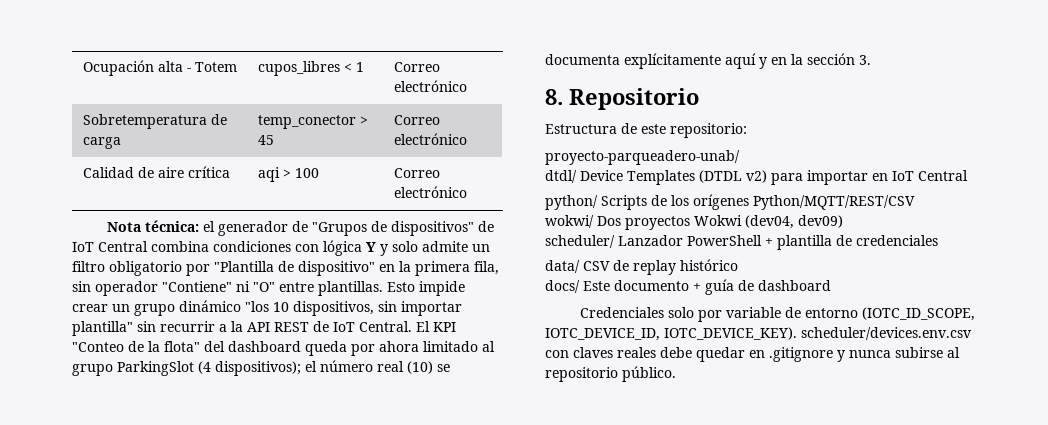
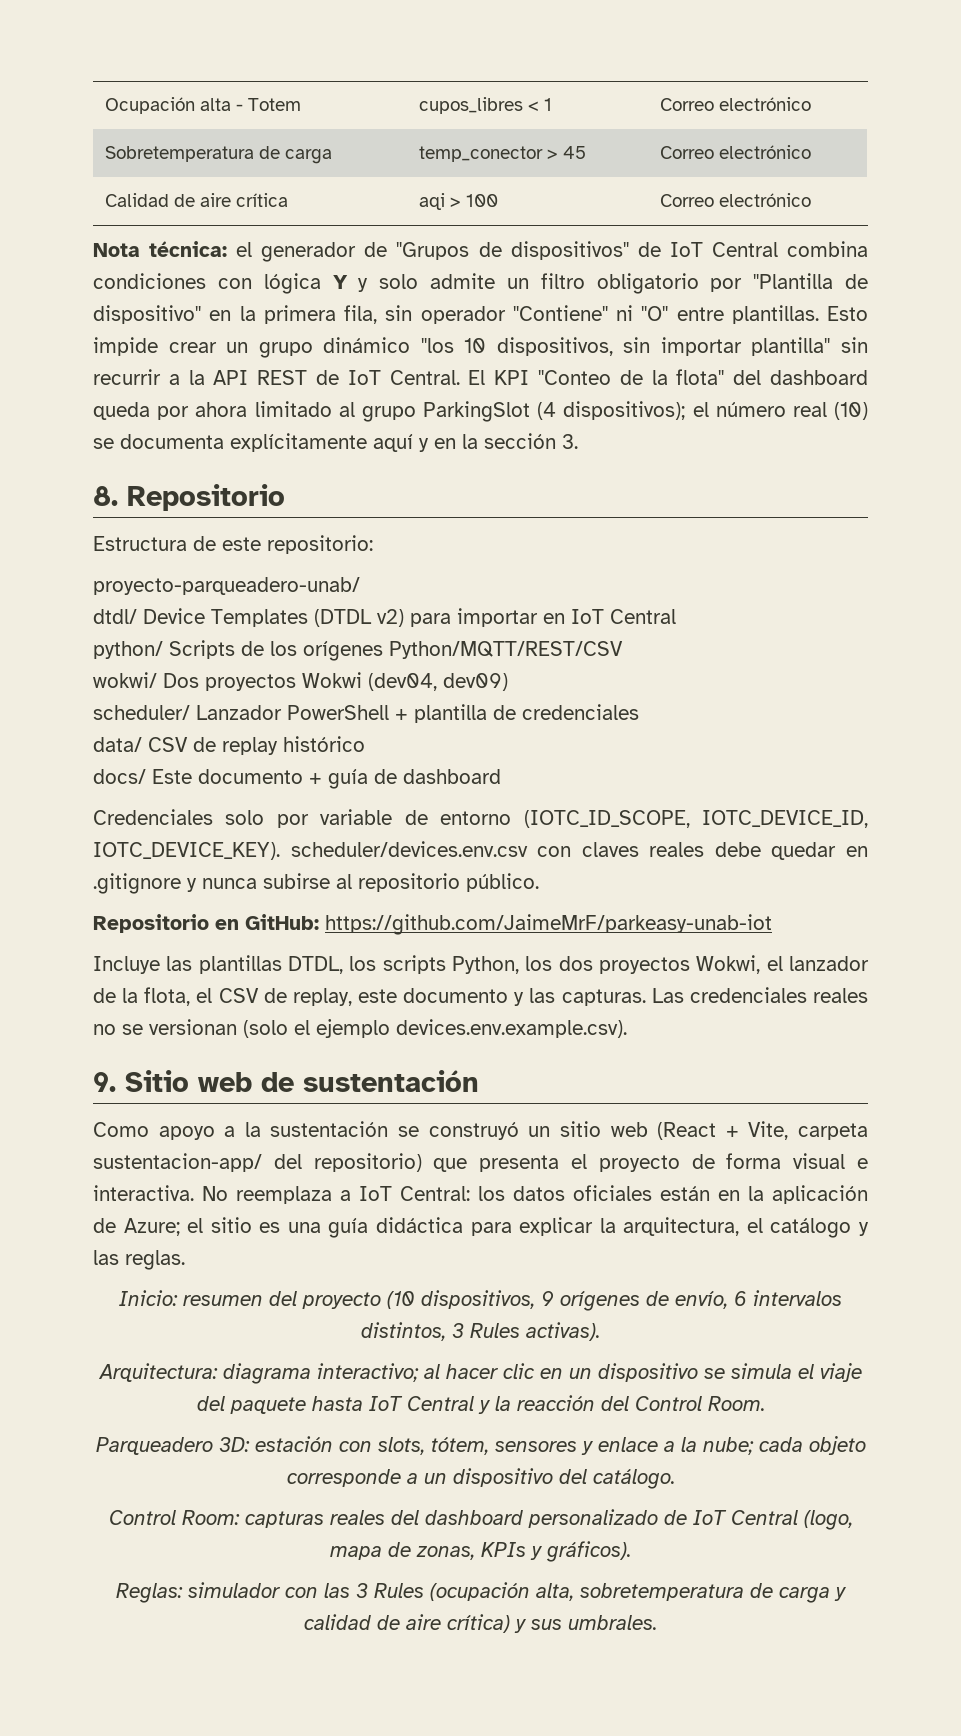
(676, 374) none -> [93,914,772,935] [93,955,869,974] [93,987,868,1006] [93,1019,627,1038] [93,1070,479,1092] [93,1121,869,1140] [93,1153,868,1172] [93,1185,868,1204] [93,1217,869,1238] [93,1250,185,1270] [119,1290,842,1311] [361,1322,600,1341] [97,1363,862,1384] [196,1395,765,1414] [95,1436,866,1455] [286,1468,675,1489] [108,1509,853,1530] [330,1541,631,1562] [116,1582,847,1603] [304,1614,657,1633] // Repositorio en GitHub: https://github.com/JaimeMrF/parkeasy-unab-iot // Incluye las plantillas DTDL, los scripts Python, los dos proyectos Wokwi, el lanzador de la flota, el CSV de replay, este documento y las capturas. Las credenciales reales no se versionan (solo el ejemplo devices.env.example.csv). // 9. Sitio web de sustentación // Como apoyo a la sustentación se construyó un sitio web (React + Vite, carpeta sustentacion-app/ del repositorio) que presenta el proyecto de forma visual e interactiva. No reemplaza a IoT Central: los datos oficiales están en la aplicación de Azure; el sitio es una guía didáctica para explicar la arquitectura, el catálogo y las reglas. // Inicio: resumen del proyecto (10 dispositivos, 9 orígenes de envío, 6 intervalos distintos, 3 Rules activas). // Arquitectura: diagrama interactivo; al hacer clic en un dispositivo se simula el viaje del paquete hasta IoT Central y la reacción del Control Room. // Parqueadero 3D: estación con slots, tótem, sensores y enlace a la nube; cada objeto corresponde a un dispositivo del catálogo. // Control Room: capturas reales del dashboard personalizado de IoT Central (logo, mapa de zonas, KPIs y gráficos). // Reglas: simulador con las 3 Rules (ocupación alta, sobretemperatura de carga y calidad de aire crítica) y sus umbrales.

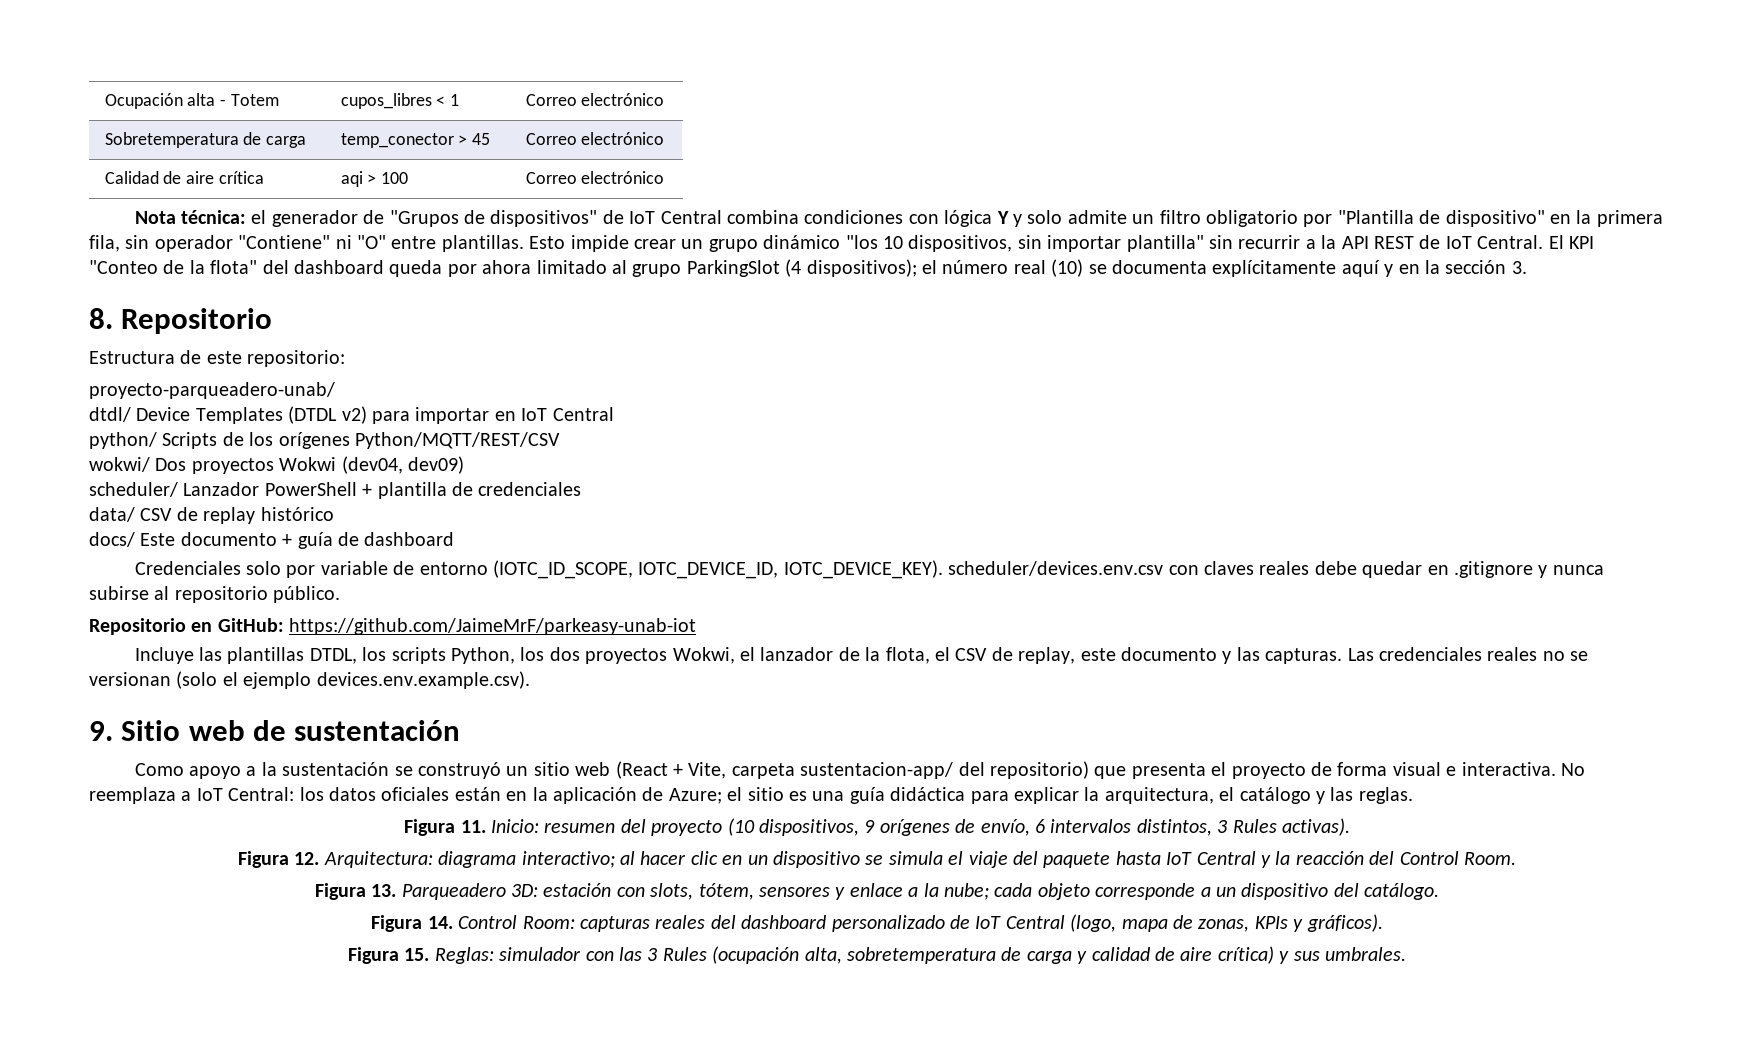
(185, 1260) none -> [404,819,486,836] Figura 11.
(600, 1331) none -> [238,851,320,868] Figura 12.
(765, 1403) none -> [314,883,397,900] Figura 13.
(675, 1479) none -> [371,915,453,932] Figura 14.
(631, 1551) none -> [348,947,430,964] Figura 15.

